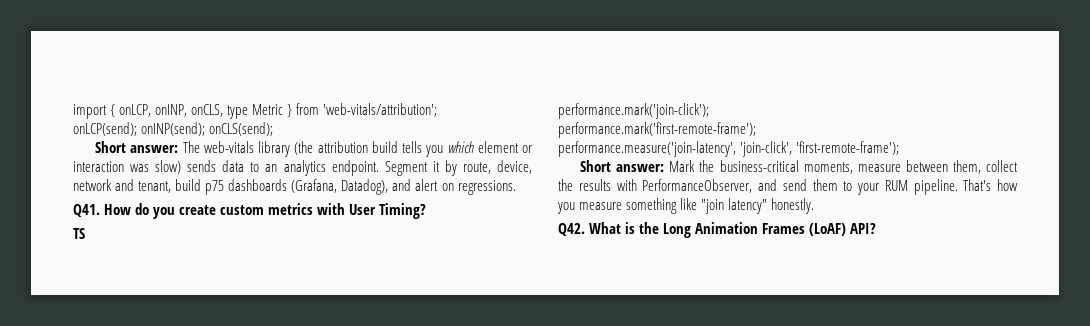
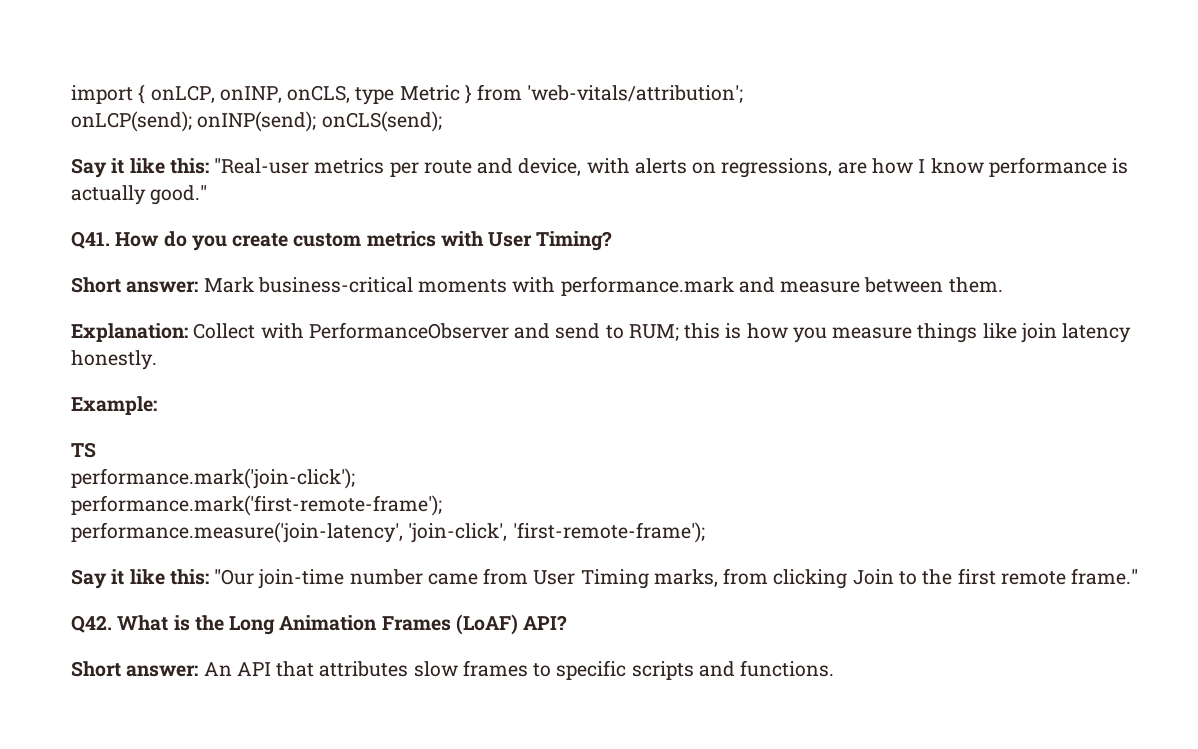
[95,141,532,157] [73,160,532,176] [73,179,516,195] Short answer: The web-vitals library (the attribution build tells you which element or interaction was slow) sends data to an analytics endpoint. Segment it by route, device, network and tenant, build p75 dashboards (Grafana, Datadog), and alert on regressions. -> [71,157,1129,178] [71,185,208,205] Say it like this: "Real-user metrics per route and device, with alerts on regressions, are how I know performance is actually good."
(427, 211) none -> [71,276,1003,296] [71,322,1132,343] [71,350,157,370] [71,396,157,415] // Short answer: Mark business-critical moments with performance.mark and measure between them. // Explanation: Collect with PerformanceObserver and send to RUM; this is how you measure things like join latency honestly. // Example:
[580,160,1018,174] [558,179,1018,195] [557,198,815,214] Short answer: Mark the business-critical moments, measure between them, collect the results with PerformanceObserver, and send them to your RUM pipeline. That's how you measure something like "join latency" honestly. -> [71,568,1139,589] Say it like this: "Our join-time number came from User Timing marks, from clicking Join to the first remote frame."
(877, 228) none -> [71,660,835,680] // Short answer: An API that attributes slow frames to specific scripts and functions.

